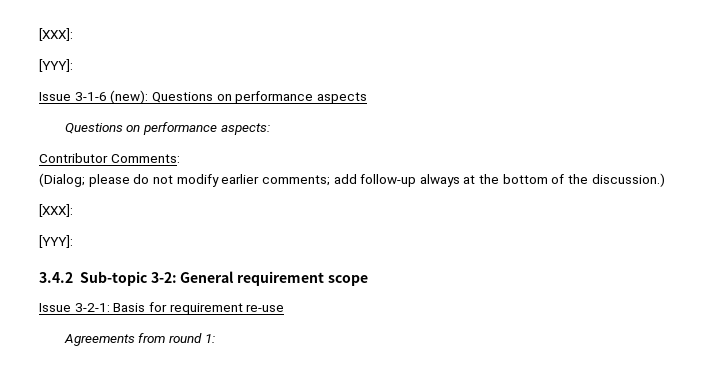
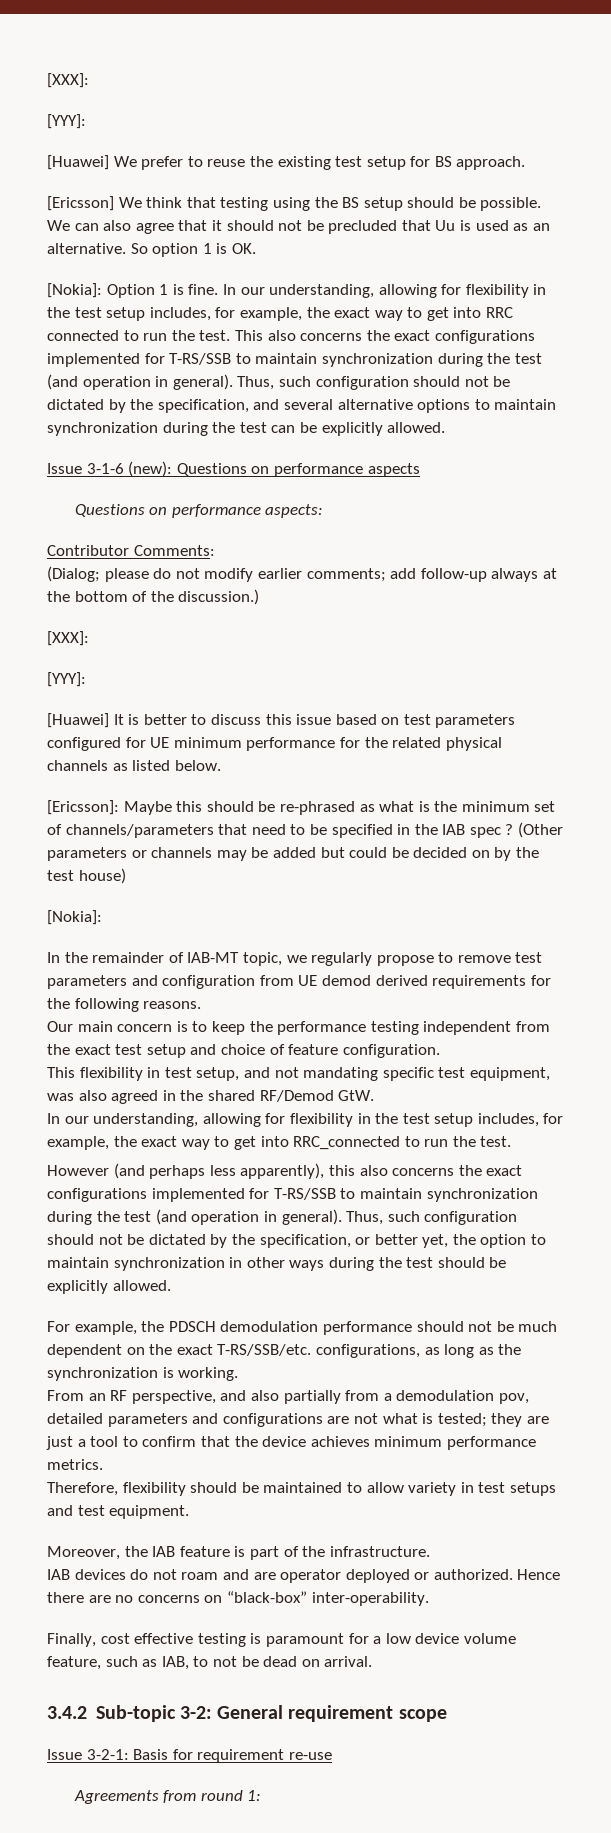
[39,28,73,41] [39,59,73,72] [XXX]: // [YYY]: -> [47,73,89,88] [47,114,86,129] [47,155,526,170] [47,196,542,211] [47,220,550,234] [47,243,256,257] [47,283,547,298] [47,307,514,321] [47,330,535,344] [47,353,542,367] [47,374,511,390] [47,399,557,413] [47,422,446,436] [XXX]: // [YYY]: // [Huawei] We prefer to reuse the existing test setup for BS approach. // [Ericsson] We think that testing using the BS setup should be possible. We can also agree that it should not be precluded that Uu is used as an alternative. So option 1 is OK. // [Nokia]: Option 1 is fine. In our understanding, allowing for flexibility in the test setup includes, for example, the exact way to get into RRC connected to run the test. This also concerns the exact configurations implemented for T-RS/SSB to maintain synchronization during the test (and operation in general). Thus, such configuration should not be dictated by the specification, and several alternative options to maintain synchronization during the test can be explicitly allowed.
(73, 241) none -> [47,713,516,728] [47,737,502,751] [47,760,221,771] [47,800,556,815] [47,822,564,838] [47,847,540,861] [47,868,126,884] [47,910,102,925] [47,952,543,966] [47,975,551,989] [47,998,202,1012] [47,1021,550,1035] [47,1044,440,1058] [47,1067,550,1081] [47,1090,375,1104] [47,1113,564,1127] [47,1136,512,1150] [47,1163,523,1179] [47,1188,538,1202] [47,1209,518,1225] [47,1234,547,1248] [47,1257,507,1271] [47,1280,171,1294] [47,1321,558,1335] [47,1344,522,1358] [47,1367,239,1381] [47,1390,529,1404] [47,1413,549,1427] [46,1436,536,1450] [47,1459,103,1470] [47,1482,556,1496] [47,1505,190,1519] [47,1546,430,1560] [47,1569,561,1583] [47,1591,429,1606] [47,1633,516,1647] [47,1656,373,1670] // [Huawei] It is better to discuss this issue based on test parameters configured for UE minimum performance for the related physical channels as listed below. // [Ericsson]: Maybe this should be re-phrased as what is the minimum set of channels/parameters that need to be specified in the IAB spec ? (Other parameters or channels may be added but could be decided on by the test house) // [Nokia]: // In the remainder of IAB-MT topic, we regularly propose to remove test parameters and configuration from UE demod derived requirements for the following reasons. // Our main concern is to keep the performance testing independent from the exact test setup and choice of feature configuration. // This flexibility in test setup, and not mandating specific test equipment, was also agreed in the shared RF/Demod GtW. // In our understanding, allowing for flexibility in the test setup includes, for example, the exact way to get into RRC_connected to run the test. // However (and perhaps less apparently), this also concerns the exact configurations implemented for T-RS/SSB to maintain synchronization during the test (and operation in general). Thus, such configuration should not be dictated by the specification, or better yet, the option to maintain synchronization in other ways during the test should be explicitly allowed. // For example, the PDSCH demodulation performance should not be much dependent on the exact T-RS/SSB/etc. configurations, as long as the synchronization is working. // From an RF perspective, and also partially from a demodulation pov, detailed parameters and configurations are not what is tested; they are just a tool to confirm that the device achieves minimum performance metrics. // Therefore, flexibility should be maintained to allow variety in test setups and test equipment. // Moreover, the IAB feature is part of the infrastructure. // IAB devices do not roam and are operator deployed or authorized. Hence there are no concerns on “black-box” inter-operability. // Finally, cost effective testing is paramount for a low device volume feature, such as IAB, to not be dead on arrival.

